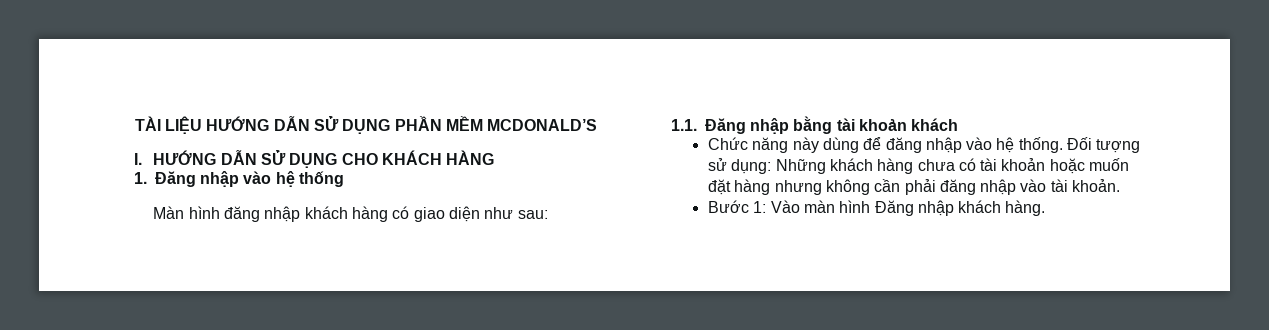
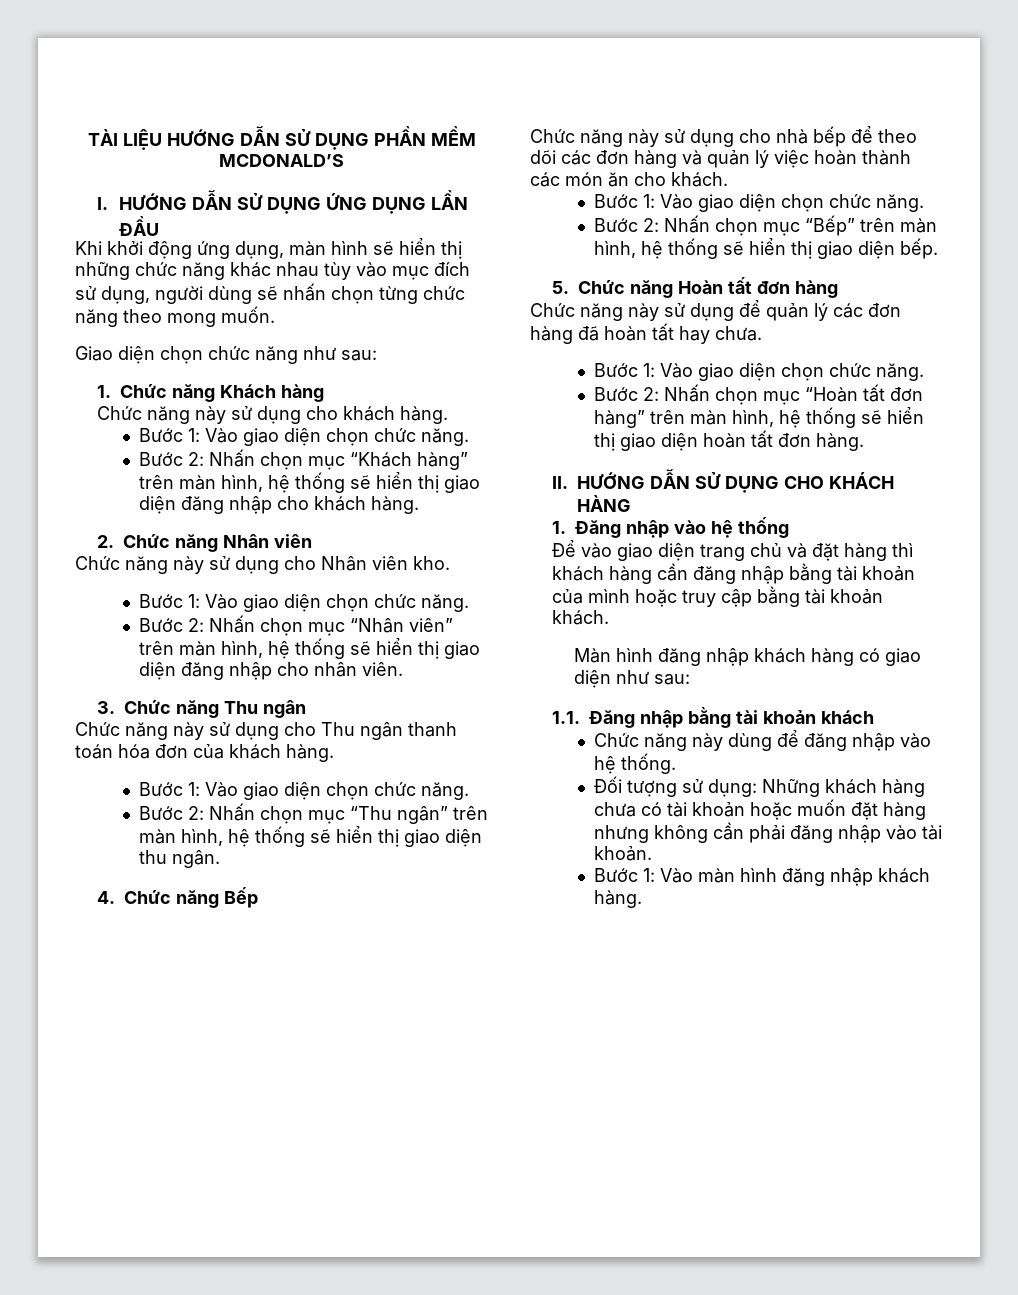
(338, 160) none -> [326,190,469,214] [119,216,160,236] [75,238,462,259] [75,262,470,280] [75,283,465,304] [75,306,275,327] [75,346,377,364] [97,384,325,402] [97,406,449,424] [138,428,469,446] [138,449,468,470] [138,472,480,493] [138,496,419,514] [97,534,313,552] [75,556,450,574] [138,594,469,612] [138,615,453,636] [138,638,480,659] [138,662,403,680] [97,700,307,718] [75,722,457,740] [75,744,334,762] [138,782,469,800] [138,803,488,824] [138,826,482,847] [138,850,220,868] [97,887,259,908] [530,126,917,147] [530,150,911,168] [530,172,728,187] [593,194,924,212] [593,215,937,236] [593,238,938,259] [552,277,839,298] [530,300,901,321] [530,323,762,344] [593,363,924,381] [593,384,923,405] [593,407,924,428] [593,430,864,451] [552,469,780,493] ỨNG DỤNG LẦN ĐẦU // Khi khởi động ứng dụng, màn hình sẽ hiển thị những chức năng khác nhau tùy vào mục đích sử dụng, người dùng sẽ nhấn chọn từng chức năng theo mong muốn. // Giao diện chọn chức năng như sau: // 1. Chức năng Khách hàng // Chức năng này sử dụng cho khách hàng. // Bước 1: Vào giao diện chọn chức năng. // Bước 2: Nhấn chọn mục “Khách hàng” trên màn hình, hệ thống sẽ hiển thị giao diện đăng nhập cho khách hàng. // 2. Chức năng Nhân viên // Chức năng này sử dụng cho Nhân viên kho. // Bước 1: Vào giao diện chọn chức năng. // Bước 2: Nhấn chọn mục “Nhân viên” trên màn hình, hệ thống sẽ hiển thị giao diện đăng nhập cho nhân viên. // 3. Chức năng Thu ngân // Chức năng này sử dụng cho Thu ngân thanh toán hóa đơn của khách hàng. // Bước 1: Vào giao diện chọn chức năng. // Bước 2: Nhấn chọn mục “Thu ngân” trên màn hình, hệ thống sẽ hiển thị giao diện thu ngân. // 4. Chức năng Bếp // Chức năng này sử dụng cho nhà bếp để theo dõi các đơn hàng và quản lý việc hoàn thành các món ăn cho khách. // Bước 1: Vào giao diện chọn chức năng. // Bước 2: Nhấn chọn mục “Bếp” trên màn hình, hệ thống sẽ hiển thị giao diện bếp. // 5. Chức năng Hoàn tất đơn hàng // Chức năng này sử dụng để quản lý các đơn hàng đã hoàn tất hay chưa. // Bước 1: Vào giao diện chọn chức năng. // Bước 2: Nhấn chọn mục “Hoàn tất đơn hàng” trên màn hình, hệ thống sẽ hiển thị giao diện hoàn tất đơn hàng. // II. HƯỚNG DẪN SỬ DỤNG
(344, 179) none -> [552,540,914,561] [552,563,916,584] [552,586,884,607] [552,610,610,625] // Để vào giao diện trang chủ và đặt hàng thì khách hàng cần đăng nhập bằng tài khoản của mình hoặc truy cập bằng tài khoản khách.
(1063, 145) none -> (676, 763) //
[874,200,914,216] Đăng -> [781,868,825,886] đăng

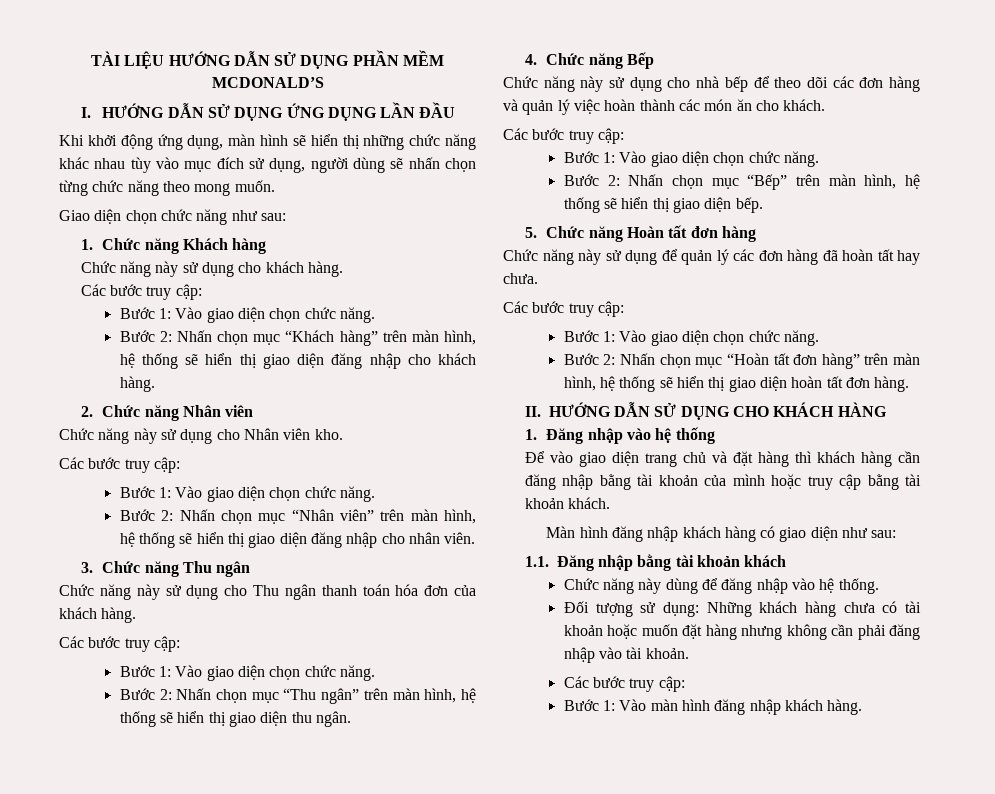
(449, 415) none -> [80,284,202,300] // Các bước truy cập:
(450, 563) none -> [59,457,180,473] // Các bước truy cập:
(334, 753) none -> [59,636,180,652] // Các bước truy cập:
(728, 179) none -> [503,128,624,144] // Các bước truy cập:
(762, 333) none -> [503,301,624,317] // Các bước truy cập:
(652, 853) none -> [563,676,685,692] // Các bước truy cập:

